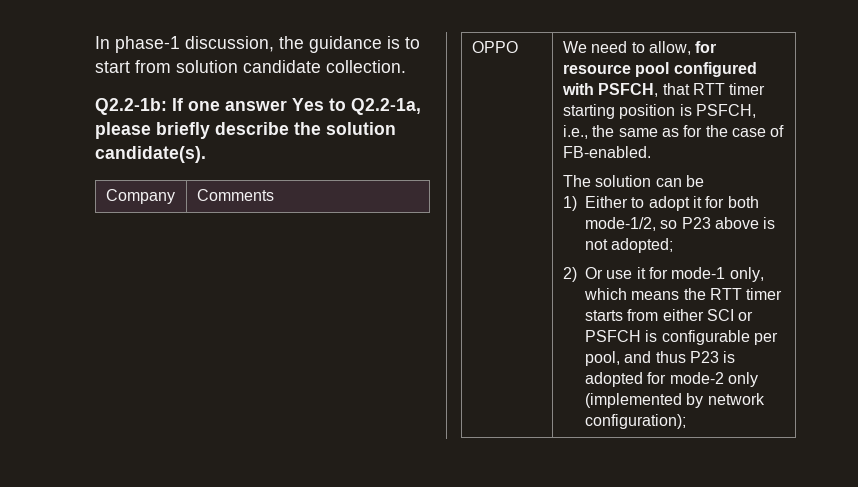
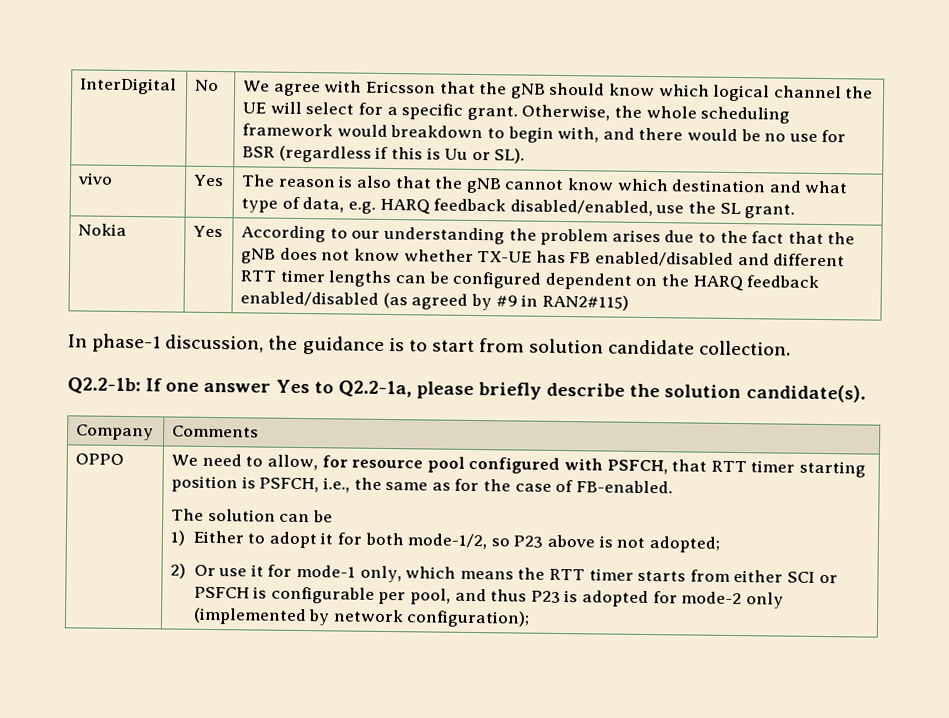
(95, 42) none -> [80,77,178,95] [195,79,220,92] [243,80,874,102] [242,101,791,124] [242,123,847,143] [242,145,526,164] [77,172,114,185] [193,174,225,187] [241,174,849,194] [241,196,796,219] [78,223,128,236] [193,225,224,238] [241,225,856,246] [241,247,846,267] [240,269,820,292] [240,291,629,311] InterDigital | No | We agree with Ericsson that the gNB should know which logical channel the UE will select for a specific grant. Otherwise, the whole scheduling framework would breakdown to begin with, and there would be no use for BSR (regardless if this is Uu or SL). // vivo | Yes | The reason is also that the gNB cannot know which destination and what type of data, e.g. HARQ feedback disabled/enabled, use the SL grant. // Nokia | Yes | According to our understanding the problem arises due to the fact that the gNB does not know whether TX-UE has FB enabled/disabled and different RTT timer lengths can be configured dependent on the HARQ feedback enabled/disabled (as agreed by #9 in RAN2#115) //

